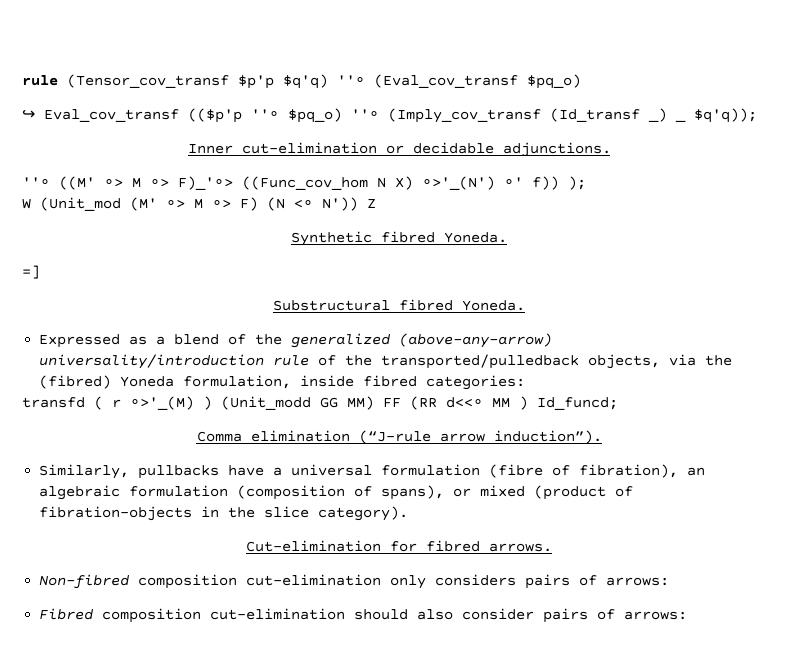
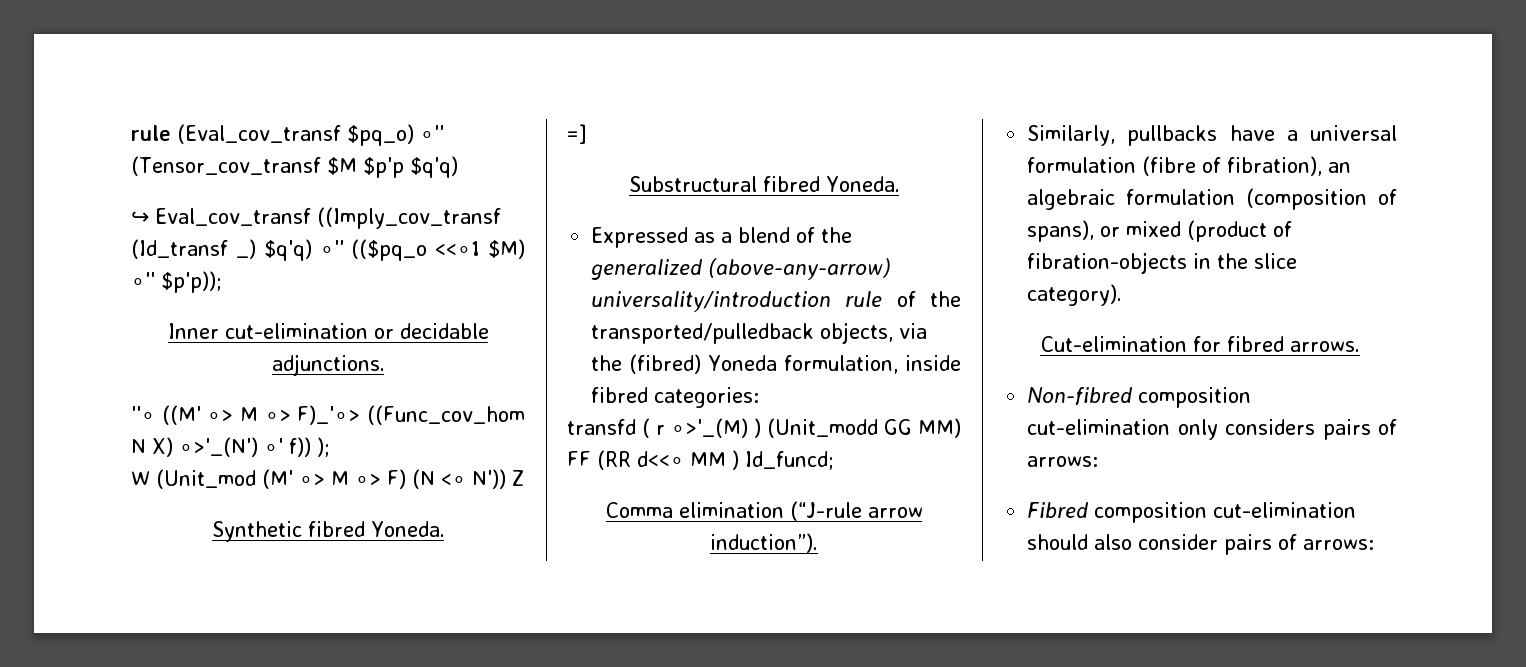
[22,74,229,88] rule (Tensor_cov_transf -> [131,124,444,146] [131,156,357,176] rule (Eval_cov_transf $pq_o) ∘'' (Tensor_cov_transf $M
[337,74,581,89] ''∘ (Eval_cov_transf $pq_o) -> (458, 167) none
[188,108,757,123] (($p'p ''∘ $pq_o) ''∘ (Imply_cov_transf (Id_transf _) _ $q'q)); -> [317,207,501,229] [131,239,525,261] [131,271,222,293] ((Imply_cov_transf (Id_transf _) $q'q) ∘'' (($pq_o <<∘1 $M) ∘'' $p'p));

